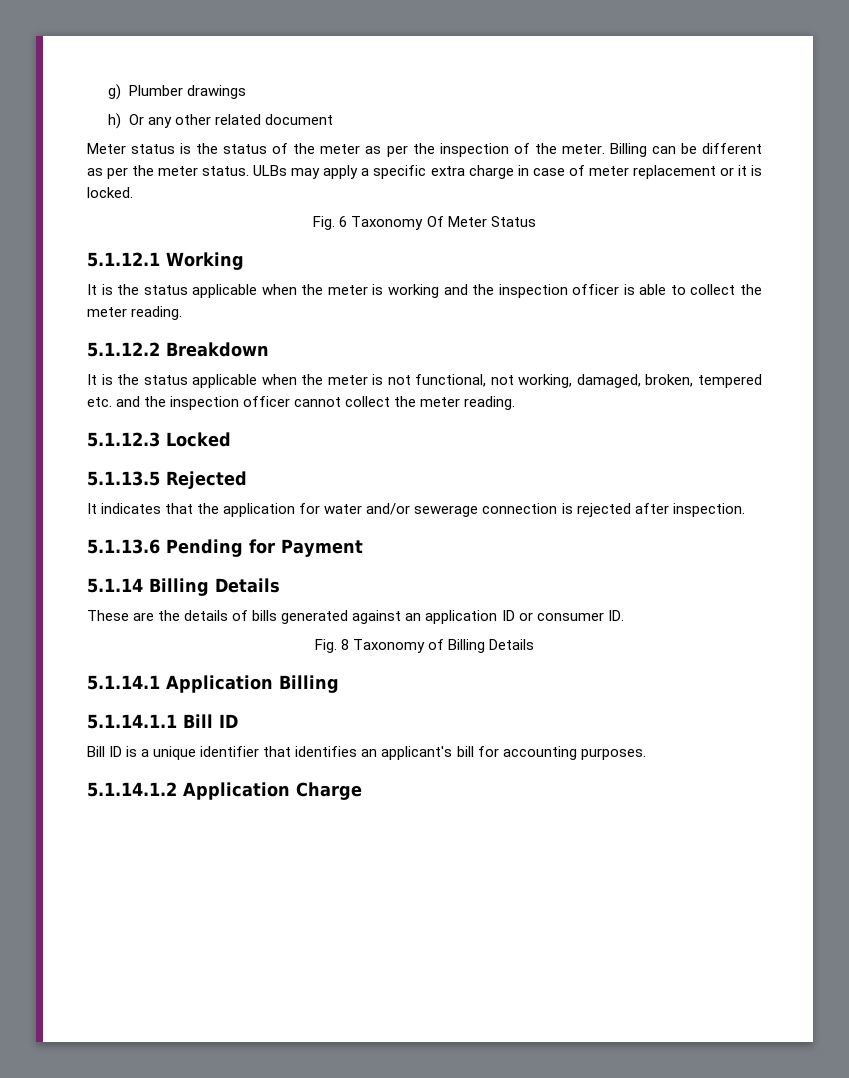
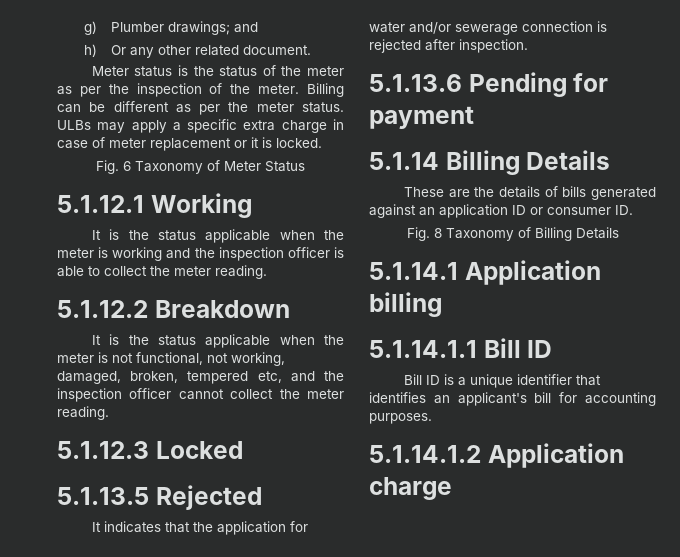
[187,85,247,99] drawings -> [167,21,258,35] drawings; and
[265,114,334,125] document -> [242,45,311,55] document.
[426,216,444,227] Of -> [207,160,220,171] of
[87,397,112,407] etc. -> [257,371,282,383] etc,
[281,539,363,557] Payment -> [369,106,474,129] payment
[279,675,339,693] Billing -> [369,292,442,317] billing
[296,782,362,800] Charge -> [369,477,452,500] charge

